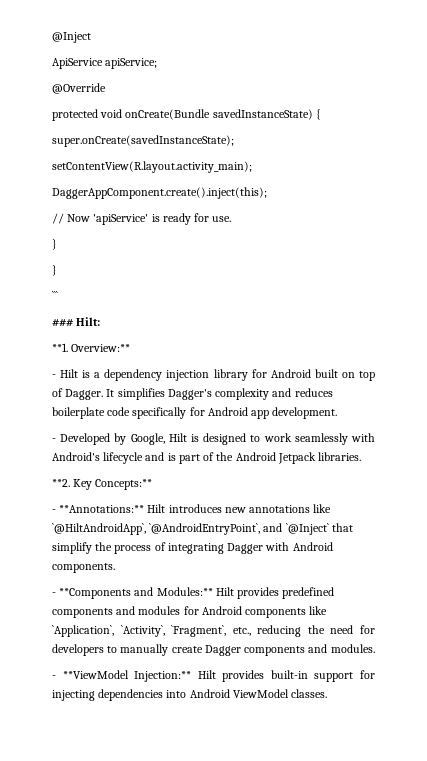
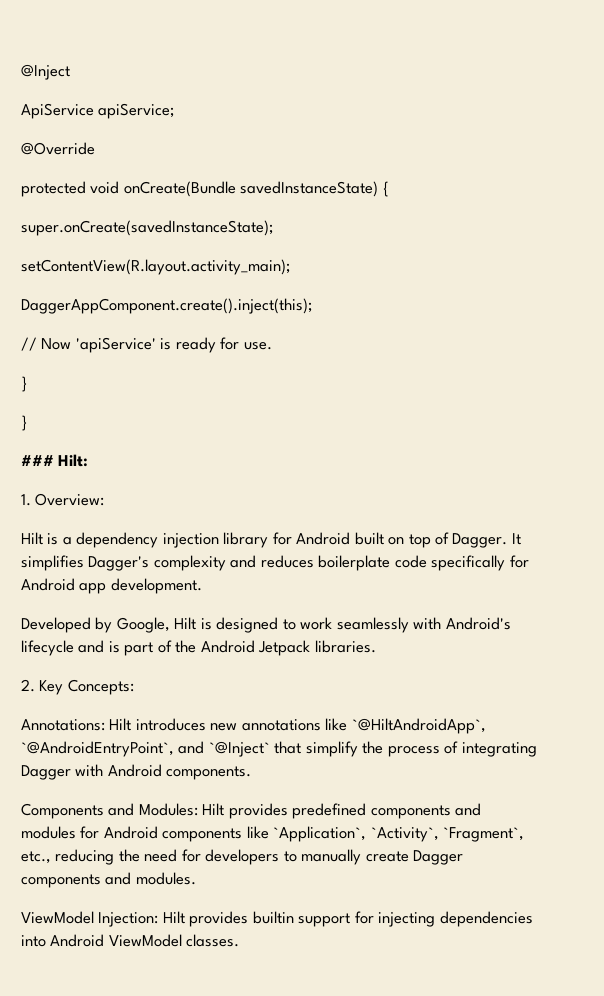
[52,291,58,300] // ``` -> (27, 423) none
[52,343,131,352] [52,374,56,378] **1. Overview:** // - -> [21,493,105,506] 1. Overview: //
[52,438,56,442] - -> (202, 586) none
[52,479,153,490] [52,505,145,513] **2. Key Concepts:** // - **Annotations:** -> [21,679,134,695] [21,719,105,731] 2. Key Concepts: // Annotations:
[52,587,213,599] - **Components and Modules:** -> [21,803,198,819] Components and Modules:
[52,670,308,682] - **ViewModel Injection:** Hilt provides built-in -> [21,911,294,927] ViewModel Injection: Hilt provides builtin

